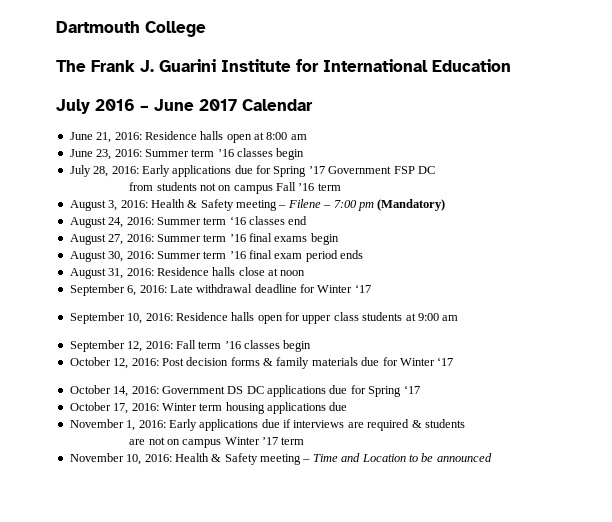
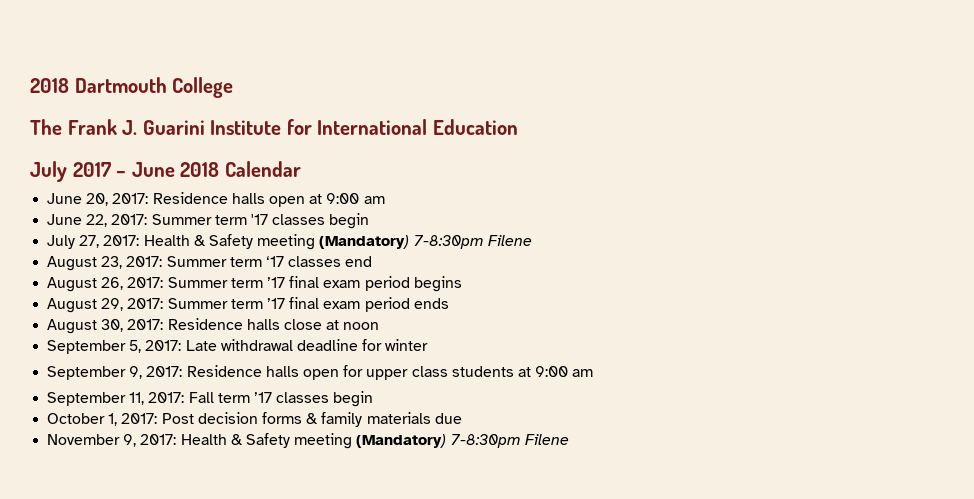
(56, 27) none -> [30,78,69,93] 2018
[95,99,135,111] 2016 -> [72,162,111,177] 2017
[199,99,237,111] 2017 -> [180,162,220,177] 2018
[96,132,142,143] 21, 2016: -> [86,193,149,206] 20, 2017:
[266,132,288,140] 8:00 -> [326,193,360,204] 9:00
[96,149,234,160] 23, 2016: Summer term ’16 -> [86,214,268,227] 22, 2017: Summer term '17
[93,165,435,177] [129,182,341,194] [69,199,446,211] [69,216,246,228] 28, 2016: Early applications due for Spring ’17 Government FSP DC // from students not on campus Fall ’16 term // August 3, 2016: Health & Safety meeting – Filene – 7:00 pm (Mandatory) // August 24, 2016: Summer term ‘16 -> [79,234,532,250] [47,256,284,271] 27, 2017: Health & Safety meeting (Mandatory) 7-8:30pm Filene // August 23, 2017: Summer term ‘17
[108,233,339,245] [69,251,246,262] 27, 2016: Summer term ’16 final exams begin // August 30, 2016: Summer term ’16 -> [101,276,462,292] [47,298,285,313] 26, 2017: Summer term ’17 final exam period begins // August 29, 2017: Summer term ’17
[108,268,154,279] 31, 2016: -> [101,319,164,332] 30, 2017:
[127,285,167,296] 6, 2016: -> [129,340,182,353] 5, 2017:
[317,284,371,293] [69,312,173,324] Winter ‘17 // September 10, 2016: -> [385,339,429,351] [47,366,183,380] winter // September 9, 2017:
[127,341,173,352] 12, 2016: -> [129,392,185,405] 11, 2017:
[224,341,241,349] ’16 -> [253,392,272,403] ’17
[113,358,159,369] 12, 2016: -> [108,413,158,426] 1, 2017:
[382,357,454,366] [69,385,420,397] [69,402,348,414] [69,419,465,431] [129,437,305,448] [69,453,492,465] for Winter ‘17 // October 14, 2016: Government DS DC applications due for Spring ‘17 // October 17, 2016: Winter term housing applications due // November 1, 2016: Early applications due if interviews are required & students // are not on campus Winter ’17 term // November 10, 2016: Health & Safety meeting – Time and Location to be announced -> [47,433,569,449] // November 9, 2017: Health & Safety meeting (Mandatory) 7-8:30pm Filene

